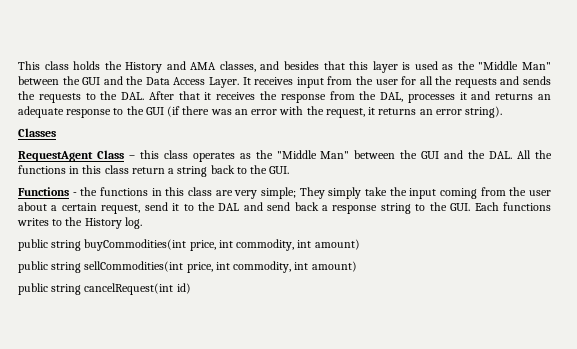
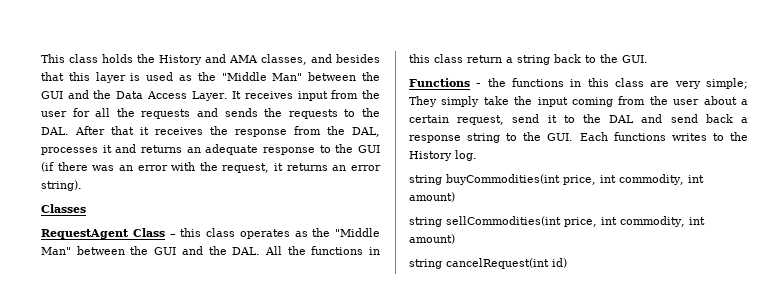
[18,239,48,251] public -> (477, 155) none
[18,261,48,273] public -> (455, 197) none
[18,283,48,295] public -> (455, 239) none

